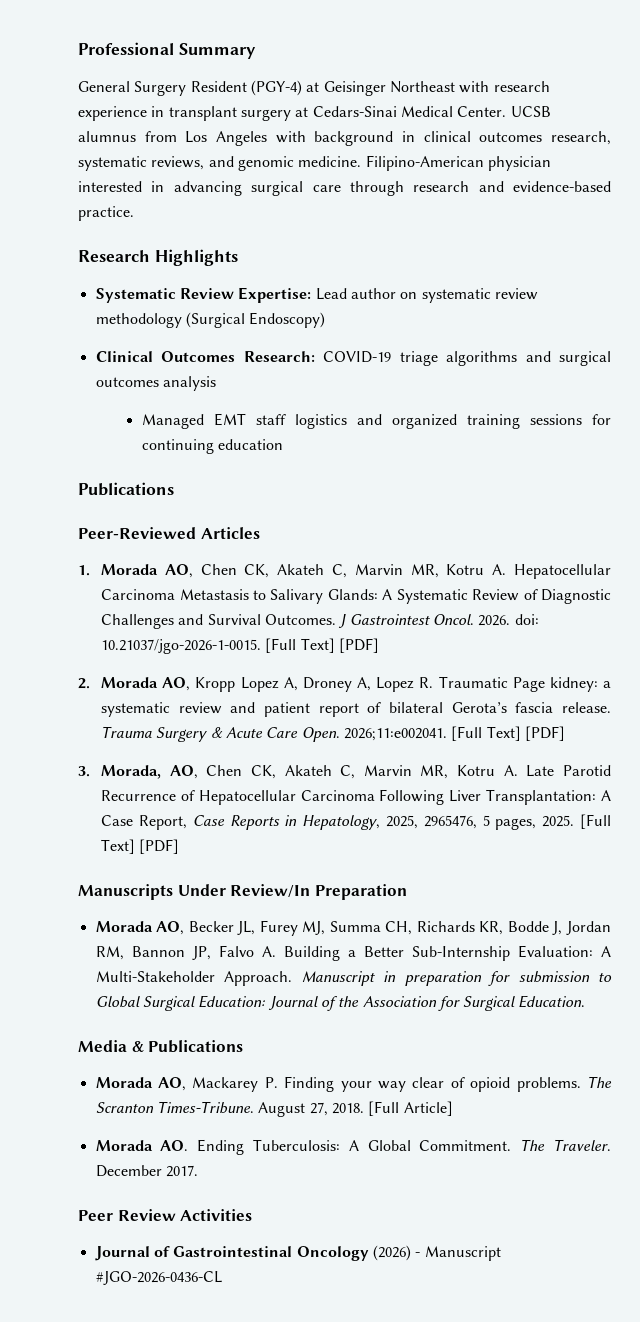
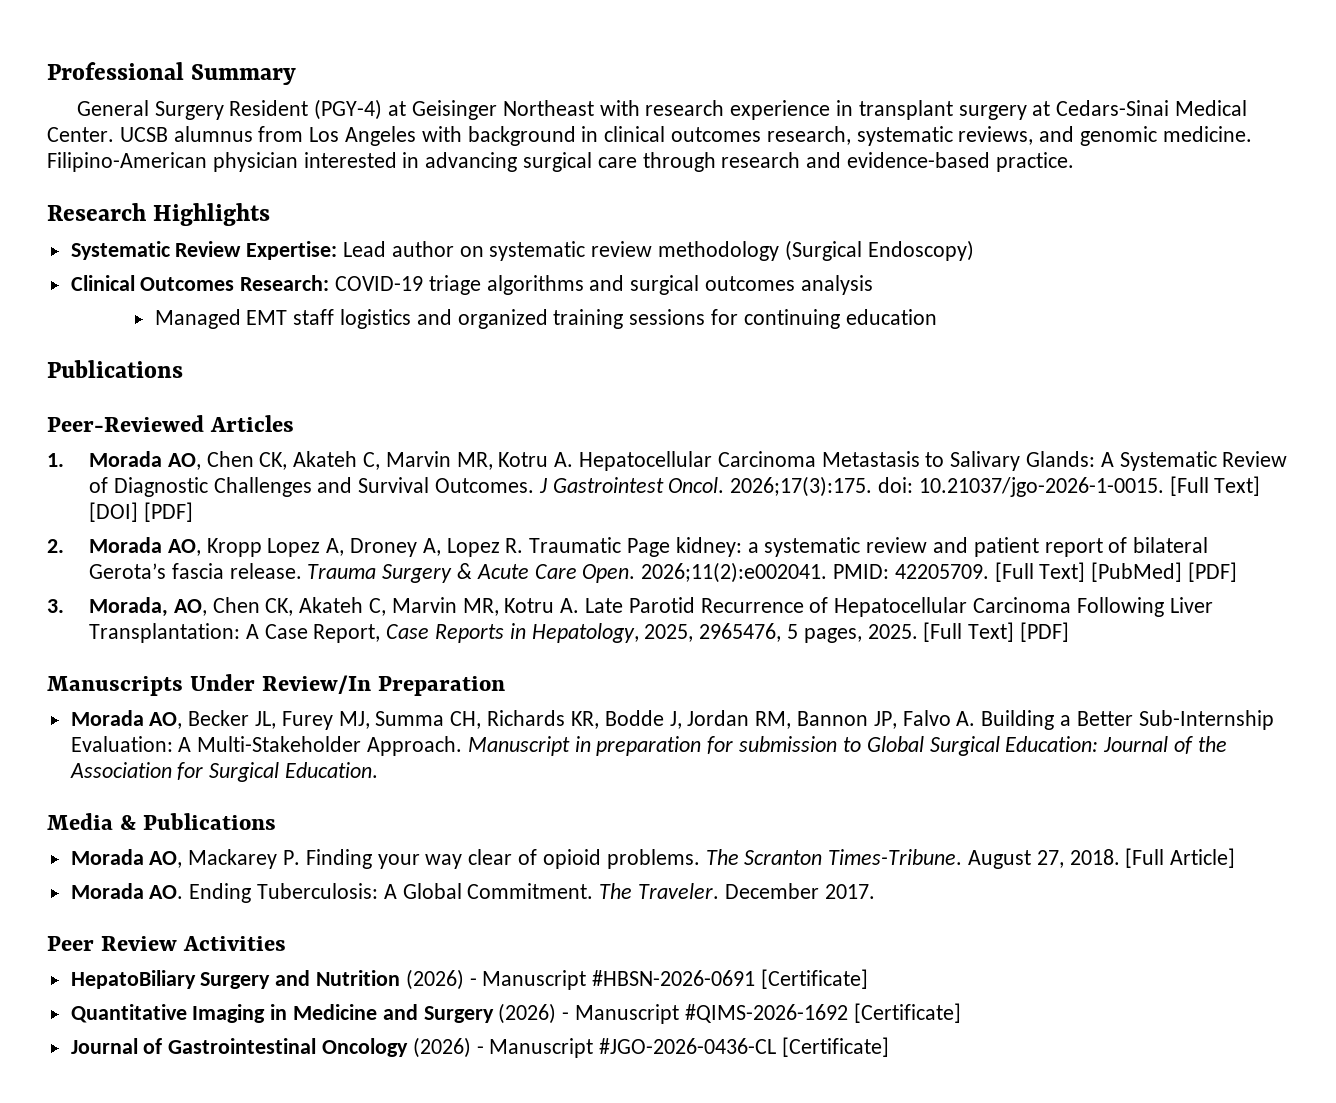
[478,615,511,626] 2026. -> [730,476,873,497] 2026;17(3):175.
(335, 645) none -> [88,502,138,522] [DOI]
[343,726,521,741] 2026;11:e002041. [Full Text] -> [641,562,1183,583] 2026;11(2):e002041. PMID: 42205709. [Full Text] [PubMed]
(253, 1215) none -> [70,969,869,990] [70,1003,961,1024] // HepatoBiliary Surgery and Nutrition (2026) - Manuscript #HBSN-2026-0691 [Certificate] // Quantitative Imaging in Medicine and Surgery (2026) - Manuscript #QIMS-2026-1692 [Certificate]
(222, 1278) none -> [782,1037,890,1057] [Certificate]

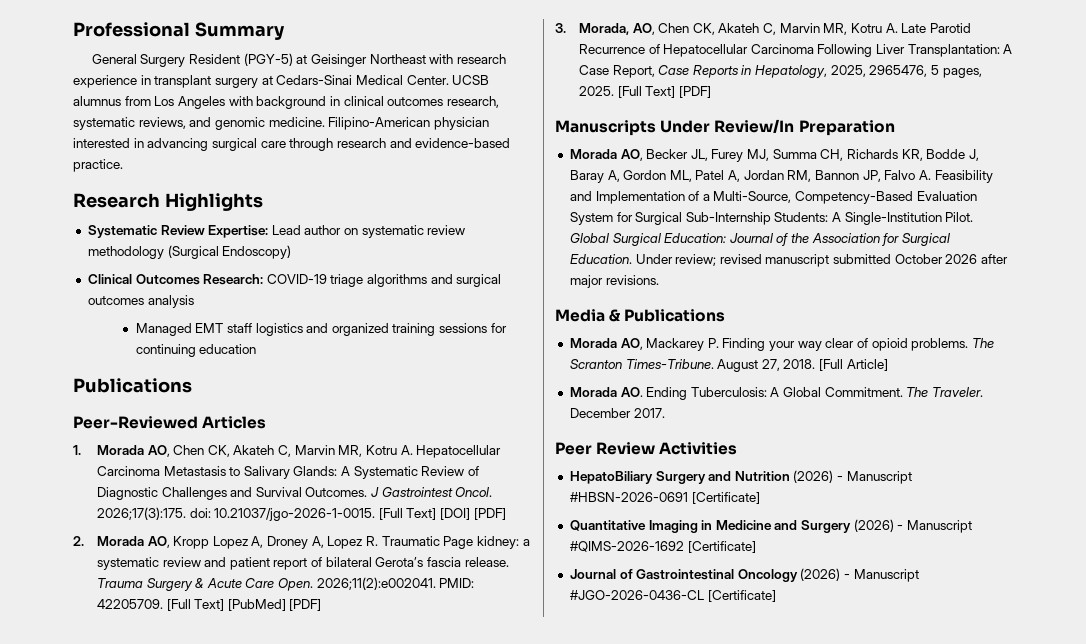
[314,99,383,120] (PGY-4) -> [243,53,293,66] (PGY-5)
(682, 720) none -> [569,170,741,183] Baray A, Gordon ML, Patel A,
[981,710,1274,730] [70,736,861,756] Building a Better Sub-Internship Evaluation: A Multi-Stakeholder Approach. Manuscript in preparation for submission to -> [934,170,993,183] [569,191,977,204] [569,212,974,225] Feasibility and Implementation of a Multi-Source, Competency-Based Evaluation System for Surgical Sub-Internship Students: A Single-Institution Pilot.
(379, 770) none -> [635,254,1009,267] [569,275,659,288] Under review; revised manuscript submitted October 2026 after major revisions.

